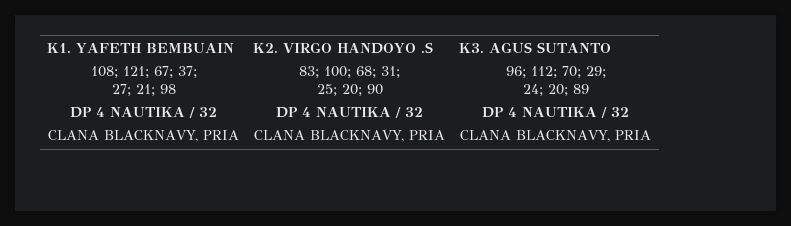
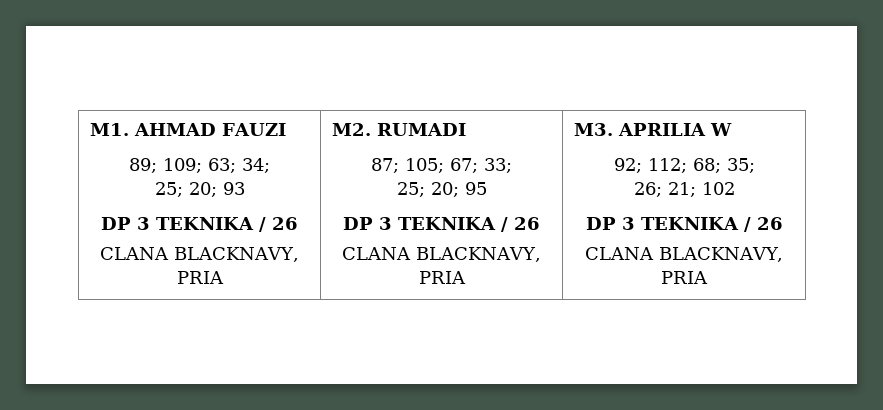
[46,43,234,53] [90,66,197,78] [111,84,176,96] [70,107,217,118] [47,130,240,142] [252,42,433,54] [299,66,400,78] [316,84,383,96] [276,107,423,118] [253,130,446,142] [458,42,611,53] [505,66,606,78] [522,84,589,96] [482,107,629,118] K1. YAFETH BEMBUAIN // 108; 121; 67; 37; // 27; 21; 98 // DP 4 NAUTIKA / 32 // CLANA BLACKNAVY, PRIA | K2. VIRGO HANDOYO .S // 83; 100; 68; 31; // 25; 20; 90 // DP 4 NAUTIKA / 32 // CLANA BLACKNAVY, PRIA | K3. AGUS SUTANTO // 96; 112; 70; 29; // 24; 20; 89 // DP 4 NAUTIKA / 32 -> [89,123,286,136] [129,158,270,173] [154,182,245,197] [101,217,298,232] [100,247,300,262] [176,271,224,284] [331,123,466,136] [371,158,512,173] [396,182,487,197] [343,217,540,232] [342,247,542,262] [418,271,466,284] [573,123,732,136] [613,158,755,173] [633,182,735,197] [585,217,783,232] M1. AHMAD FAUZI // 89; 109; 63; 34; // 25; 20; 93 // DP 3 TEKNIKA / 26 // CLANA BLACKNAVY, PRIA | M2. RUMADI // 87; 105; 67; 33; // 25; 20; 95 // DP 3 TEKNIKA / 26 // CLANA BLACKNAVY, PRIA | M3. APRILIA W // 92; 112; 68; 35; // 26; 21; 102 // DP 3 TEKNIKA / 26

